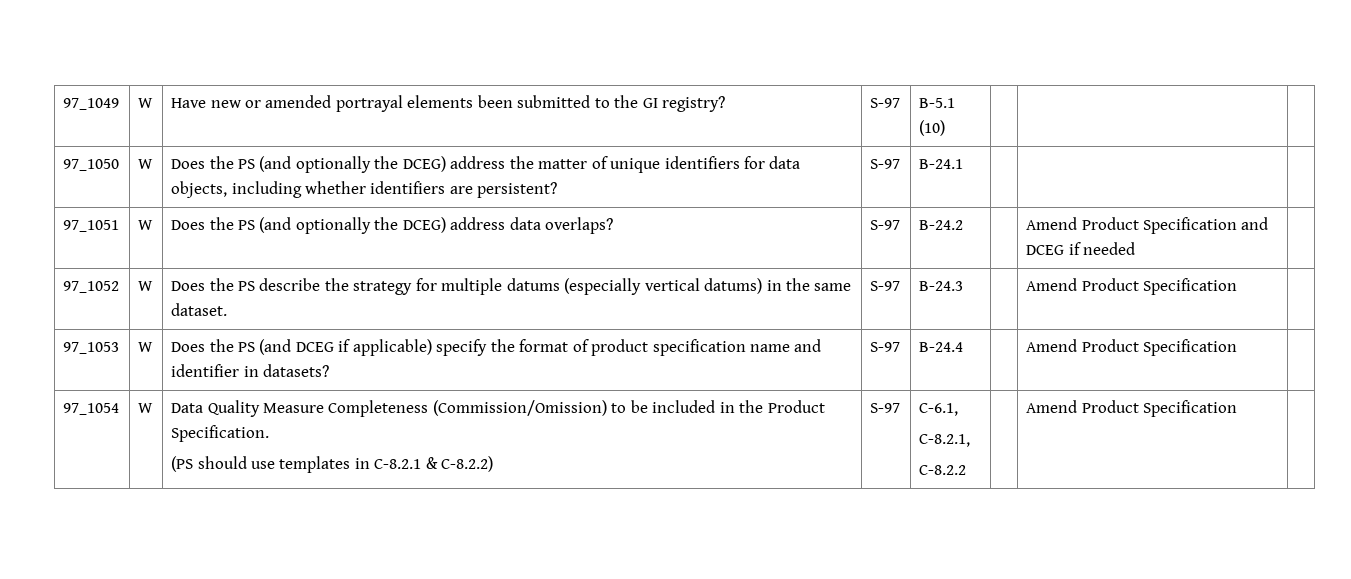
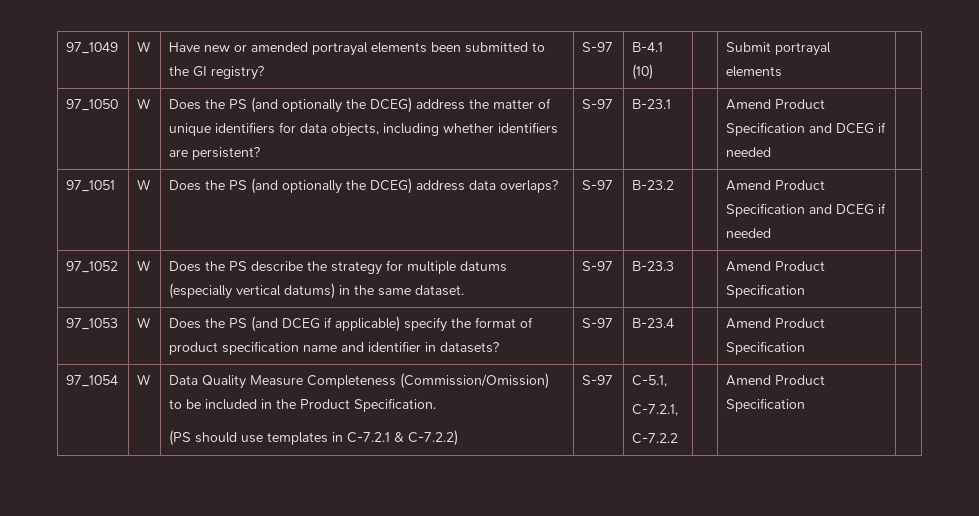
[919,98,956,108] B-5.1 -> [632,42,664,52] B-4.1
(946, 128) none -> [726,42,832,56] [726,66,783,77] Submit portrayal elements
[919,159,964,169] B-24.1 | | -> [632,99,672,109] [726,99,826,110] [726,122,887,136] [726,147,772,157] B-23.1 | | Amend Product Specification and DCEG if needed
[919,220,964,230] B-24.2 -> [632,180,675,190] B-23.2
[919,281,964,291] B-24.3 -> [632,261,675,271] B-23.3
[919,342,964,352] B-24.4 -> [632,318,675,328] B-23.4
[374,456,494,472] [870,403,901,413] [919,403,959,416] [919,434,971,447] [919,465,967,475] C-8.2.1 & C-8.2.2) | S-97 | C-6.1, // C-8.2.1, // C-8.2.2 -> [347,430,459,446] [582,375,614,385] [632,375,668,387] [632,404,679,416] [632,433,679,444] C-7.2.1 & C-7.2.2) | S-97 | C-5.1, // C-7.2.1, // C-7.2.2

